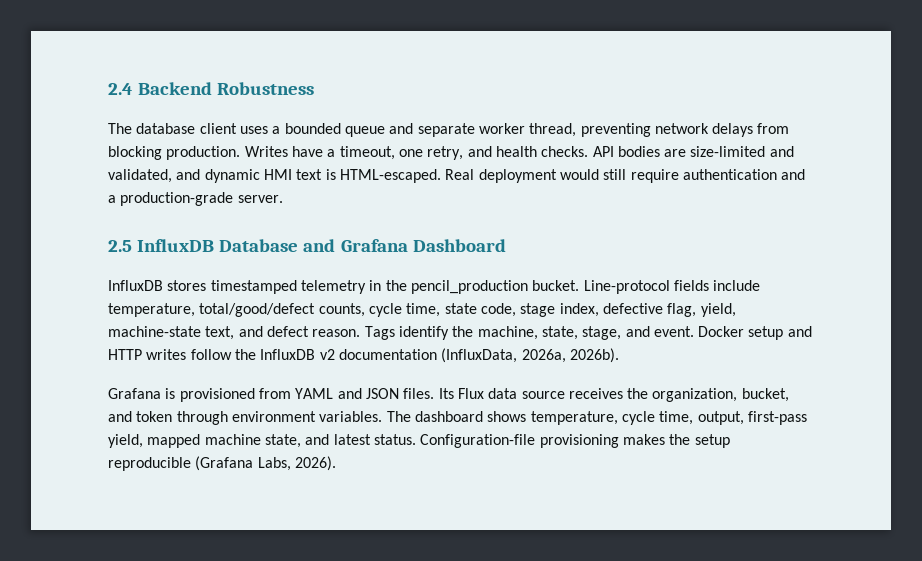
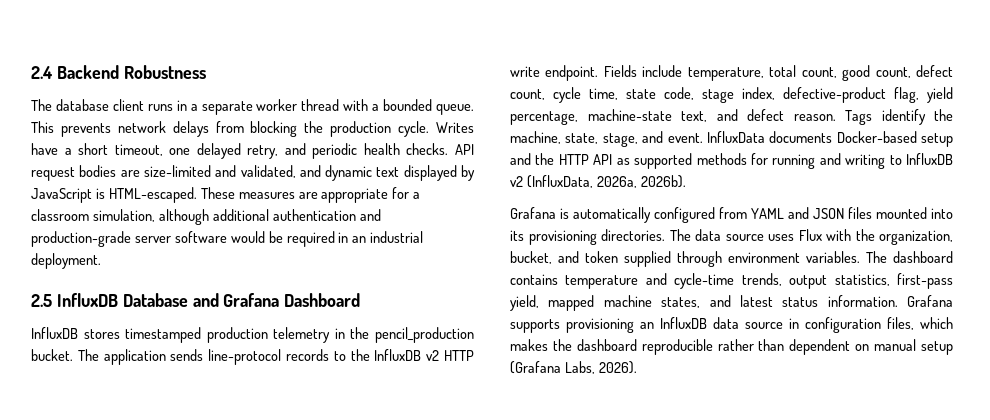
[239,123,651,137] uses a bounded queue and separate worker thread, preventing -> [147,99,475,115] [31,121,111,137] runs in a separate worker thread with a bounded queue. This prevents
[166,146,241,160] production. -> [304,121,430,137] the production cycle.
(336, 153) none -> [78,143,109,155] short
(423, 153) none -> [196,143,241,159] delayed
(492, 151) none -> [312,143,358,159] periodic
(614, 151) none -> [31,167,75,181] request
[263,169,806,183] [108,192,283,206] HMI text is HTML-escaped. Real deployment would still require authentication and a production-grade server. -> [376,165,476,181] [31,187,421,203] [31,209,381,225] [31,231,424,247] [31,253,101,269] text displayed by JavaScript is HTML-escaped. These measures are appropriate for a classroom simulation, although additional authentication and production-grade server software would be required in an industrial deployment.
(297, 287) none -> [206,327,268,343] production
[583,280,761,294] [108,303,365,317] Line-protocol fields include temperature, total/good/defect counts, -> [77,349,475,365] [510,65,953,81] [510,89,545,100] The application sends line-protocol records to the InfluxDB v2 HTTP write endpoint. Fields include temperature, total count, good count, defect count,
[602,303,736,317] defective flag, yield, -> [783,87,953,103] [510,111,578,125] defective-product flag, yield percentage,
[698,326,812,340] [108,349,437,360] Docker setup and HTTP writes follow the InfluxDB v2 documentation -> [706,131,953,147] [510,153,953,169] [510,176,523,187] InfluxData documents Docker-based setup and the HTTP API as supported methods for running and writing to InfluxDB v2
[179,388,255,402] provisioned -> [573,207,716,223] automatically configured
[403,388,623,399] files. Its Flux data source receives -> [847,207,953,219] [510,229,851,245] files mounted into its provisioning directories. The data source uses Flux with
(173, 416) none -> [624,251,671,267] supplied
[487,411,744,425] shows temperature, cycle time, output, -> [510,273,890,289] contains temperature and cycle-time trends, output statistics,
[264,434,301,448] state, -> [661,297,701,308] states,
[373,434,730,448] [108,457,191,471] status. Configuration-file provisioning makes the setup reproducible -> [782,295,953,307] [510,317,953,333] [510,339,954,355] status information. Grafana supports provisioning an InfluxDB data source in configuration files, which makes the dashboard reproducible rather than dependent on manual setup

